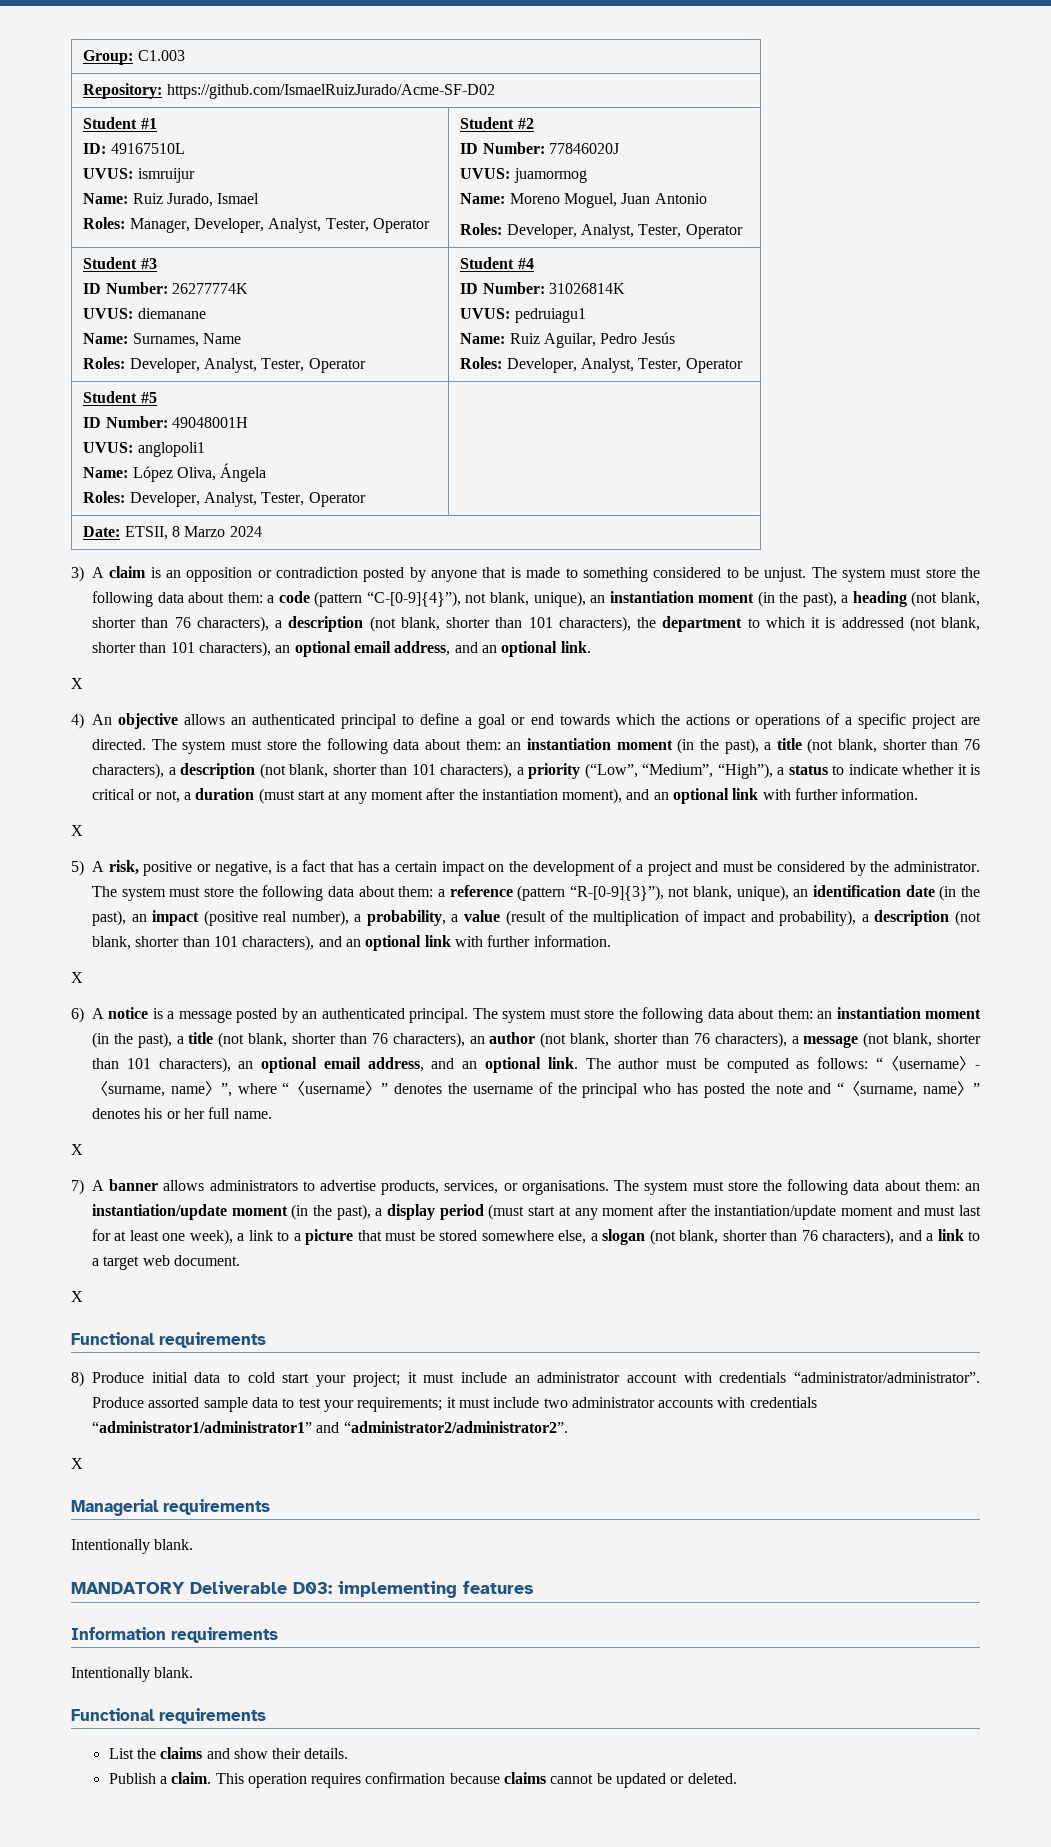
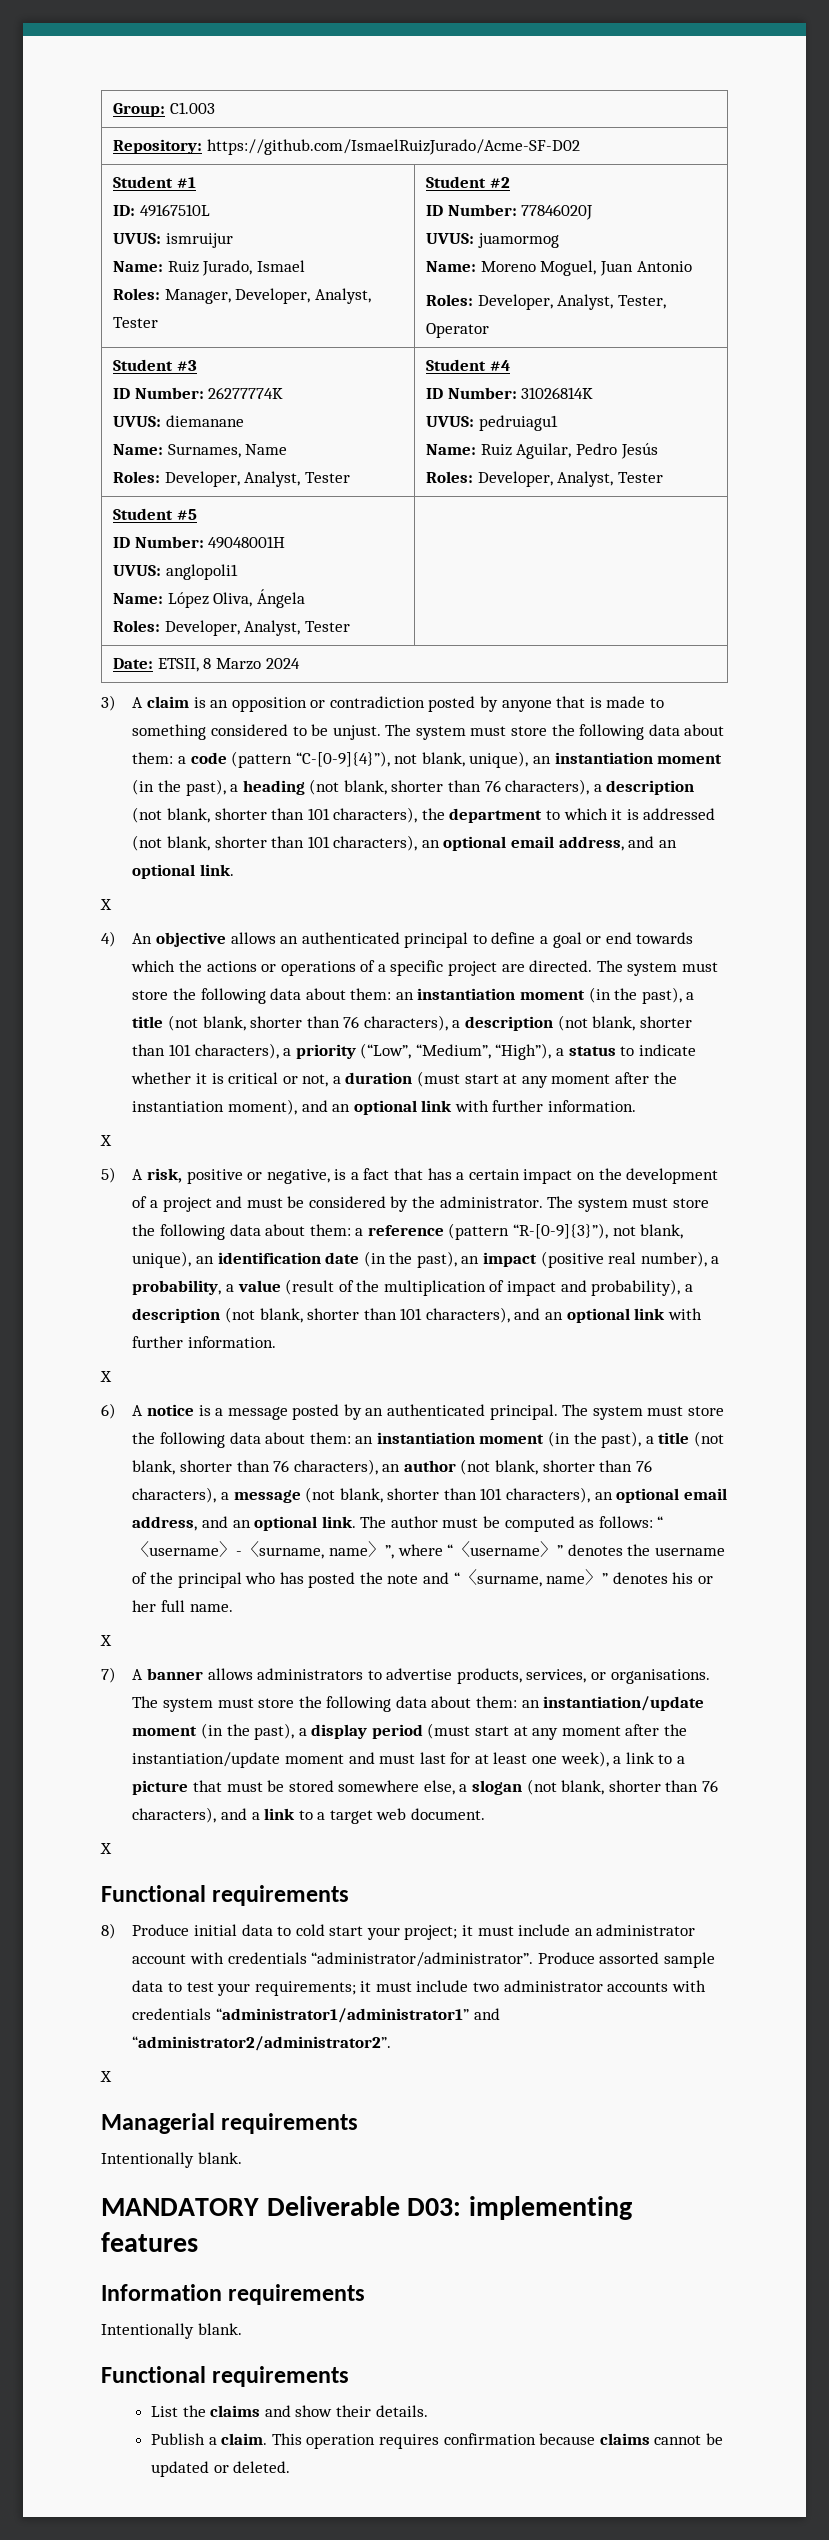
[325,218,430,233] Tester, Operator -> [113,317,159,328] Tester
[261,358,366,373] Tester, Operator -> [304,472,350,483] Tester
[638,358,743,373] Tester, Operator -> [617,472,663,483] Tester
[261,492,366,507] Tester, Operator -> [304,621,350,632] Tester

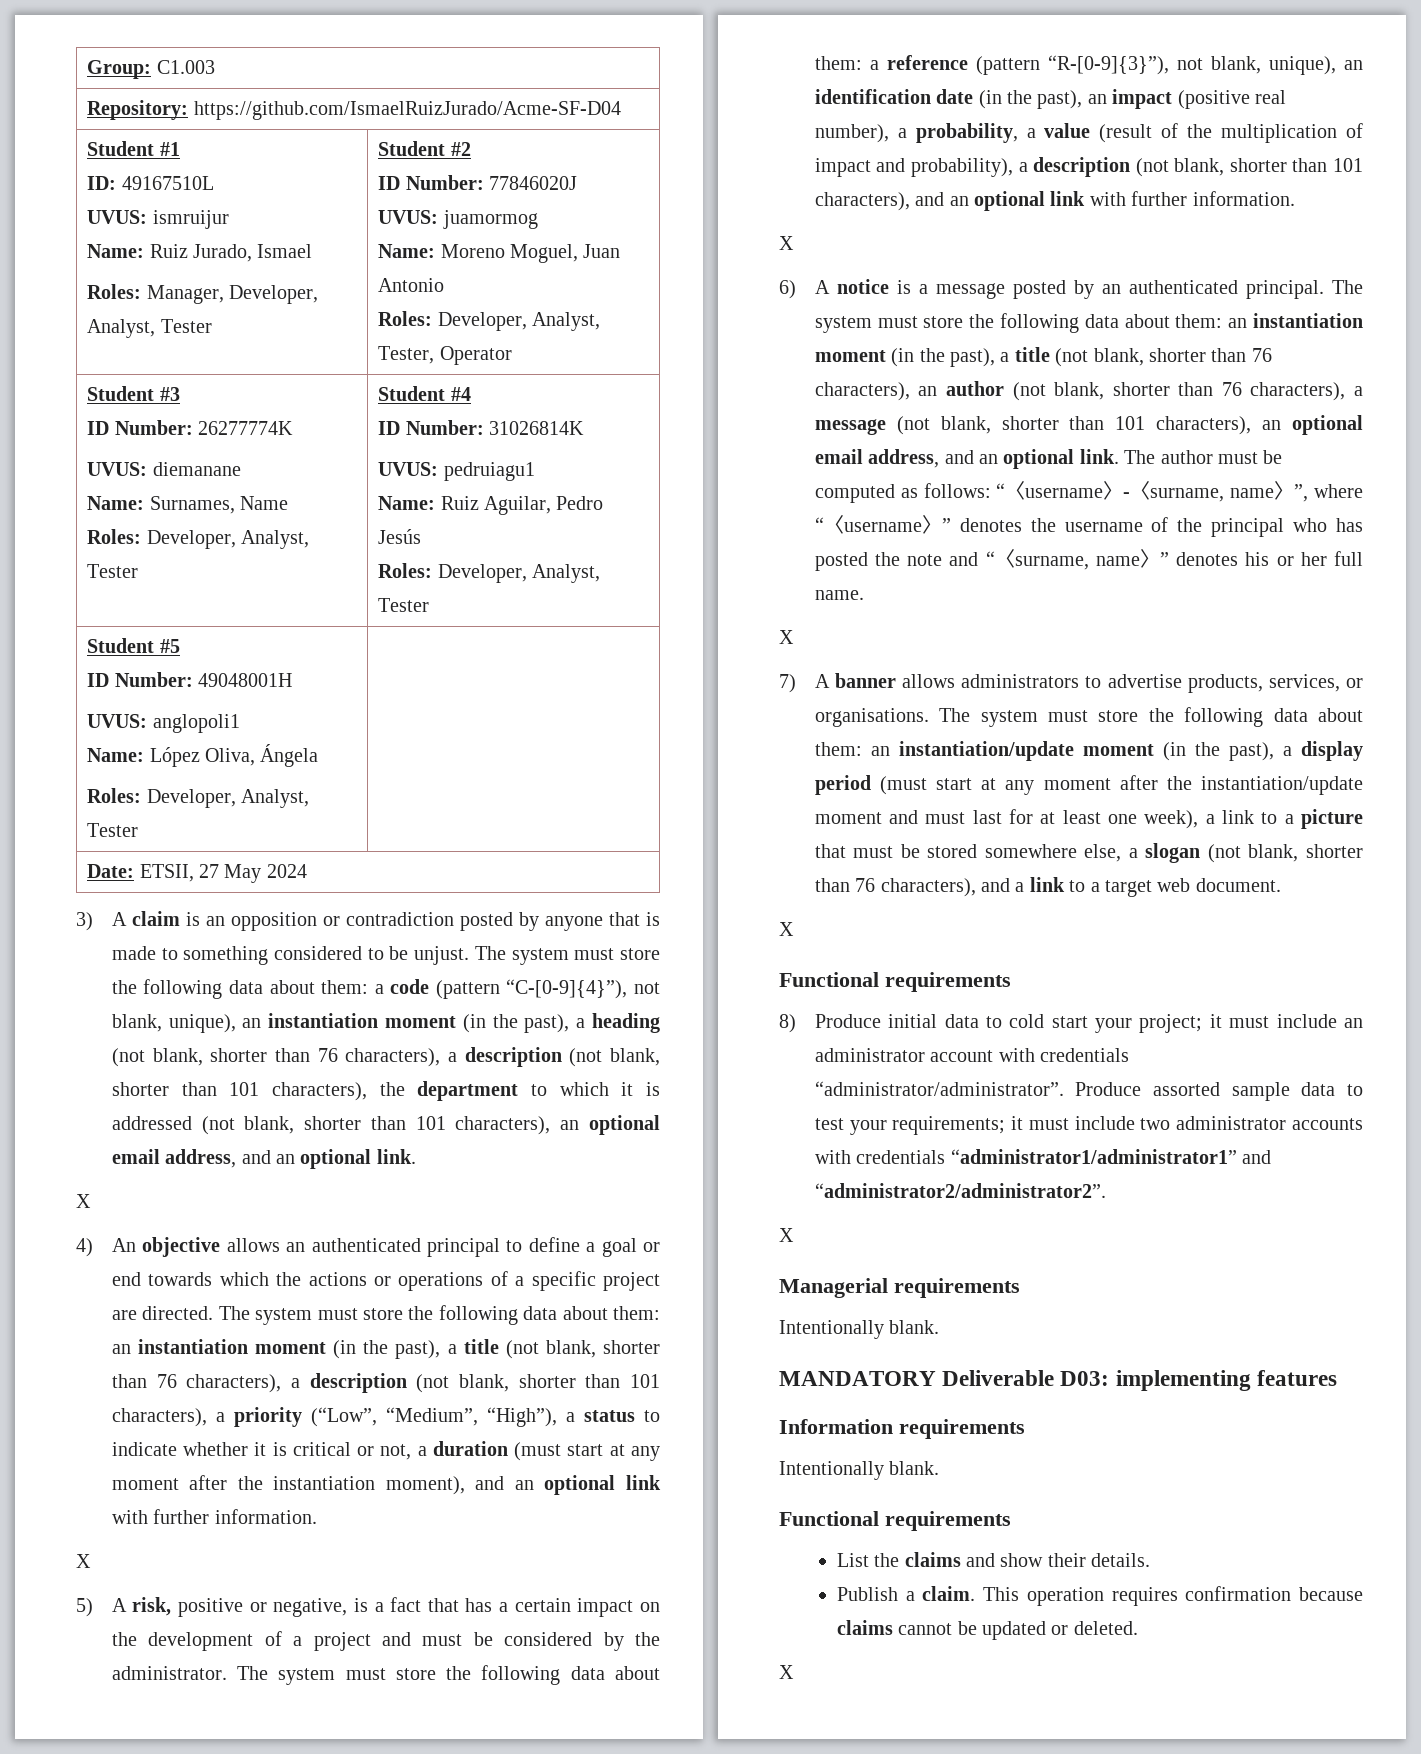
[206,139,580,155] https://github.com/IsmaelRuizJurado/Acme-SF-D02 -> [193,101,621,120] https://github.com/IsmaelRuizJurado/Acme-SF-D04
[203,658,261,670] 8 Marzo -> [198,864,262,883] 27 May
(291, 2467) none -> [779,1665,794,1679] // X

